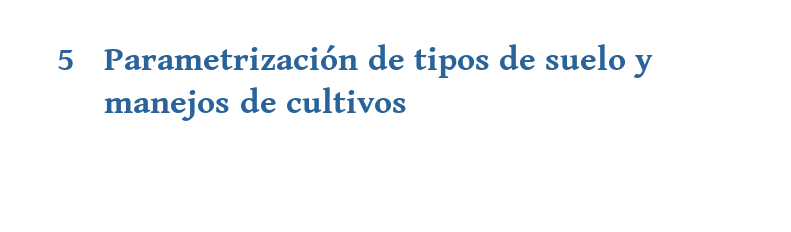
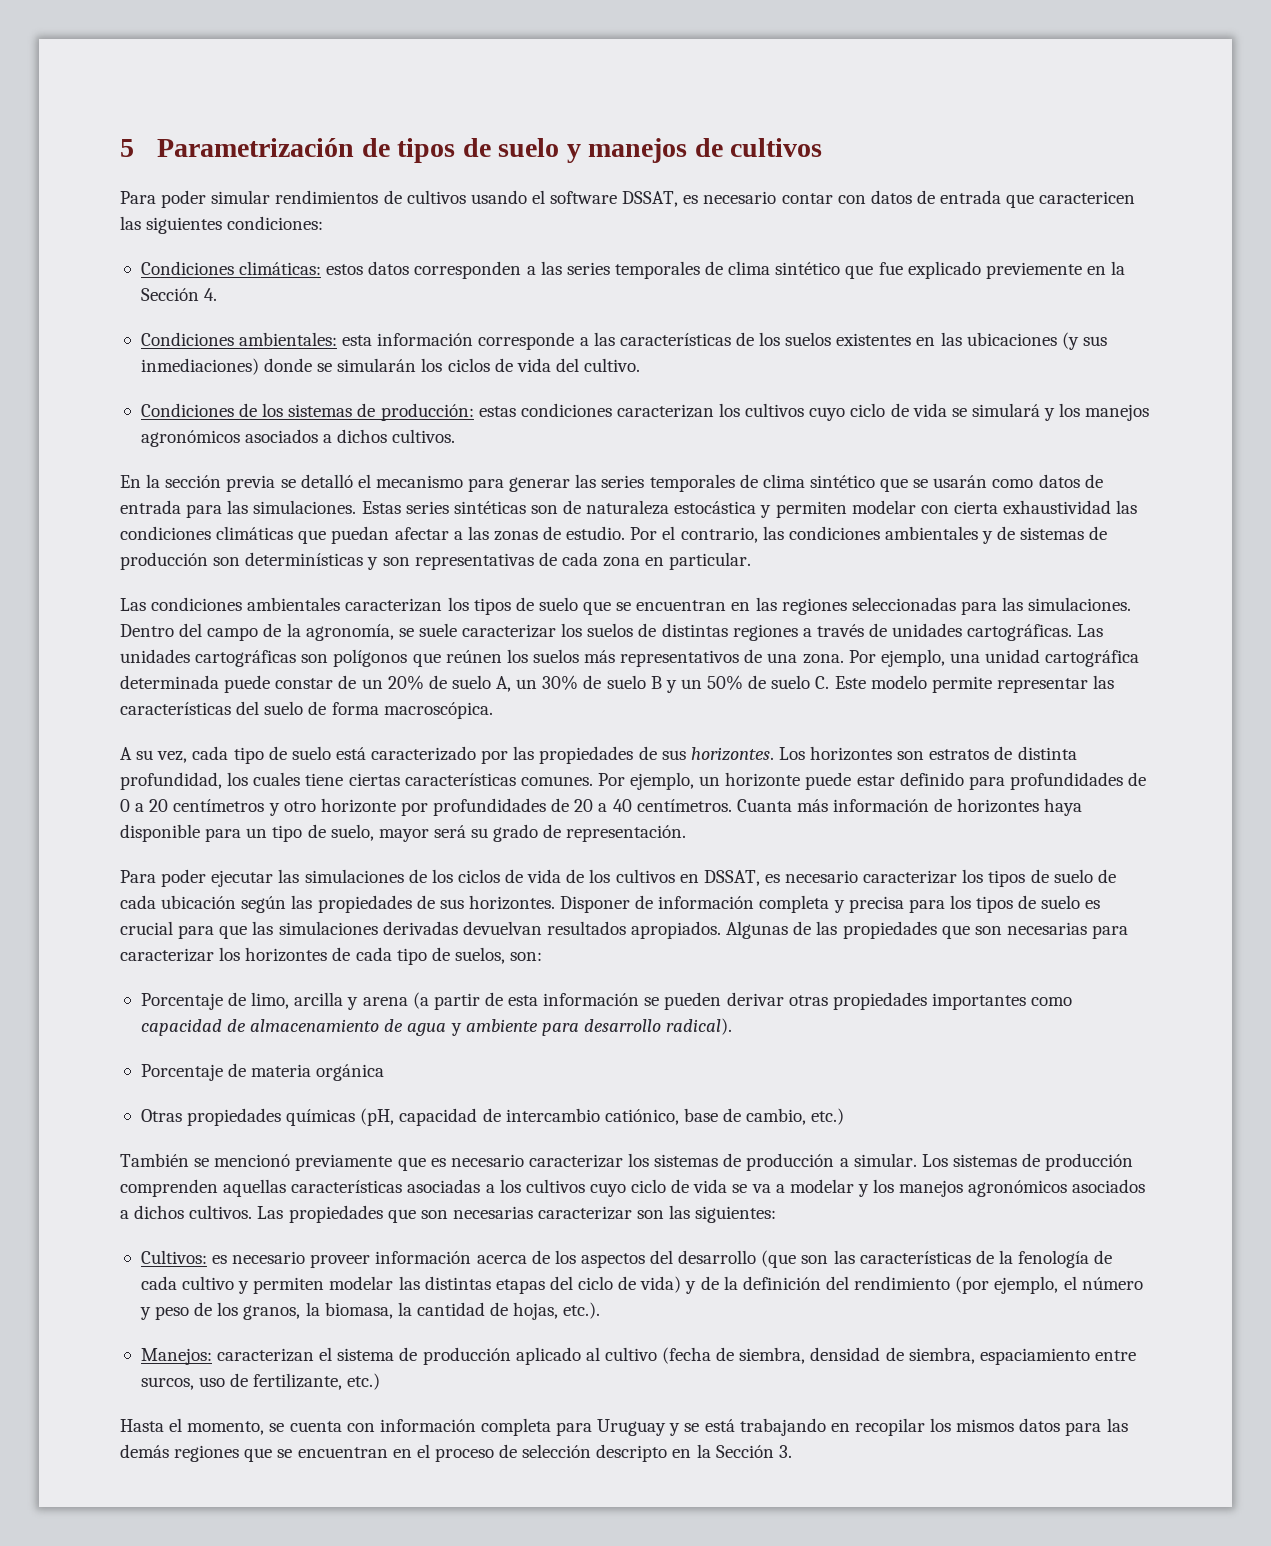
(407, 100) none -> [120,190,1136,208] [120,216,324,234] [140,261,1126,279] [140,288,218,301] [140,332,1107,350] [140,358,641,375] [140,403,1150,421] [140,429,456,447] [120,474,1103,492] [120,500,1138,518] [120,526,1108,544] [120,552,752,570] [120,597,1132,615] [120,623,1104,641] [120,649,1140,667] [120,675,1115,693] [120,701,493,719] [120,746,1077,764] [120,772,1147,790] [120,798,1083,816] [120,824,687,842] [120,869,1116,887] [120,895,1101,913] [120,921,1129,939] [120,947,543,965] [140,992,1073,1010] [140,1018,733,1036] [140,1063,385,1081] [140,1108,845,1126] [120,1153,1134,1171] [120,1179,1146,1197] [120,1205,777,1223] [140,1250,1113,1268] [140,1276,1143,1294] [139,1302,601,1320] [140,1347,1136,1365] [140,1373,381,1390] [120,1418,1128,1436] [120,1444,792,1462] // Para poder simular rendimientos de cultivos usando el software DSSAT, es necesario contar con datos de entrada que caractericen las siguientes condiciones: // Condiciones climáticas: estos datos corresponden a las series temporales de clima sintético que fue explicado previemente en la Sección 4. // Condiciones ambientales: esta información corresponde a las características de los suelos existentes en las ubicaciones (y sus inmediaciones) donde se simularán los ciclos de vida del cultivo. // Condiciones de los sistemas de producción: estas condiciones caracterizan los cultivos cuyo ciclo de vida se simulará y los manejos agronómicos asociados a dichos cultivos. // En la sección previa se detalló el mecanismo para generar las series temporales de clima sintético que se usarán como datos de entrada para las simulaciones. Estas series sintéticas son de naturaleza estocástica y permiten modelar con cierta exhaustividad las condiciones climáticas que puedan afectar a las zonas de estudio. Por el contrario, las condiciones ambientales y de sistemas de producción son determinísticas y son representativas de cada zona en particular. // Las condiciones ambientales caracterizan los tipos de suelo que se encuentran en las regiones seleccionadas para las simulaciones. Dentro del campo de la agronomía, se suele caracterizar los suelos de distintas regiones a través de unidades cartográficas. Las unidades cartográficas son polígonos que reúnen los suelos más representativos de una zona. Por ejemplo, una unidad cartográfica determinada puede constar de un 20% de suelo A, un 30% de suelo B y un 50% de suelo C. Este modelo permite representar las características del suelo de forma macroscópica. // A su vez, cada tipo de suelo está caracterizado por las propiedades de sus horizontes. Los horizontes son estratos de distinta profundidad, los cuales tiene ciertas características comunes. Por ejemplo, un horizonte puede estar definido para profundidades de 0 a 20 centímetros y otro horizonte por profundidades de 20 a 40 centímetros. Cuanta más información de horizontes haya disponible para un tipo de suelo, mayor será su grado de representación. // Para poder ejecutar las simulaciones de los ciclos de vida de los cultivos en DSSAT, es necesario caracterizar los tipos de suelo de cada ubicación según las propiedades de sus horizontes. Disponer de información completa y precisa para los tipos de suelo es crucial para que las simulaciones derivadas devuelvan resultados apropiados. Algunas de las propiedades que son necesarias para caracterizar los horizontes de cada tipo de suelos, son: // Porcentaje de limo, arcilla y arena (a partir de esta información se pueden derivar otras propiedades importantes como capacidad de almacenamiento de agua y ambiente para desarrollo radical). // Porcentaje de materia orgánica // Otras propiedades químicas (pH, capacidad de intercambio catiónico, base de cambio, etc.) // También se mencionó previamente que es necesario caracterizar los sistemas de producción a simular. Los sistemas de producción comprenden aquellas características asociadas a los cultivos cuyo ciclo de vida se va a modelar y los manejos agronómicos asociados a dichos cultivos. Las propiedades que son necesarias caracterizar son las siguientes: // Cultivos: es necesario proveer información acerca de los aspectos del desarrollo (que son las características de la fenología de cada cultivo y permiten modelar las distintas etapas del ciclo de vida) y de la definición del rendimiento (por ejemplo, el número y peso de los granos, la biomasa, la cantidad de hojas, etc.). // Manejos: caracterizan el sistema de producción aplicado al cultivo (fecha de siembra, densidad de siembra, espaciamiento entre surcos, uso de fertilizante, etc.) // Hasta el momento, se cuenta con información completa para Uruguay y se está trabajando en recopilar los mismos datos para las demás regiones que se encuentran en el proceso de selección descripto en la Sección 3.

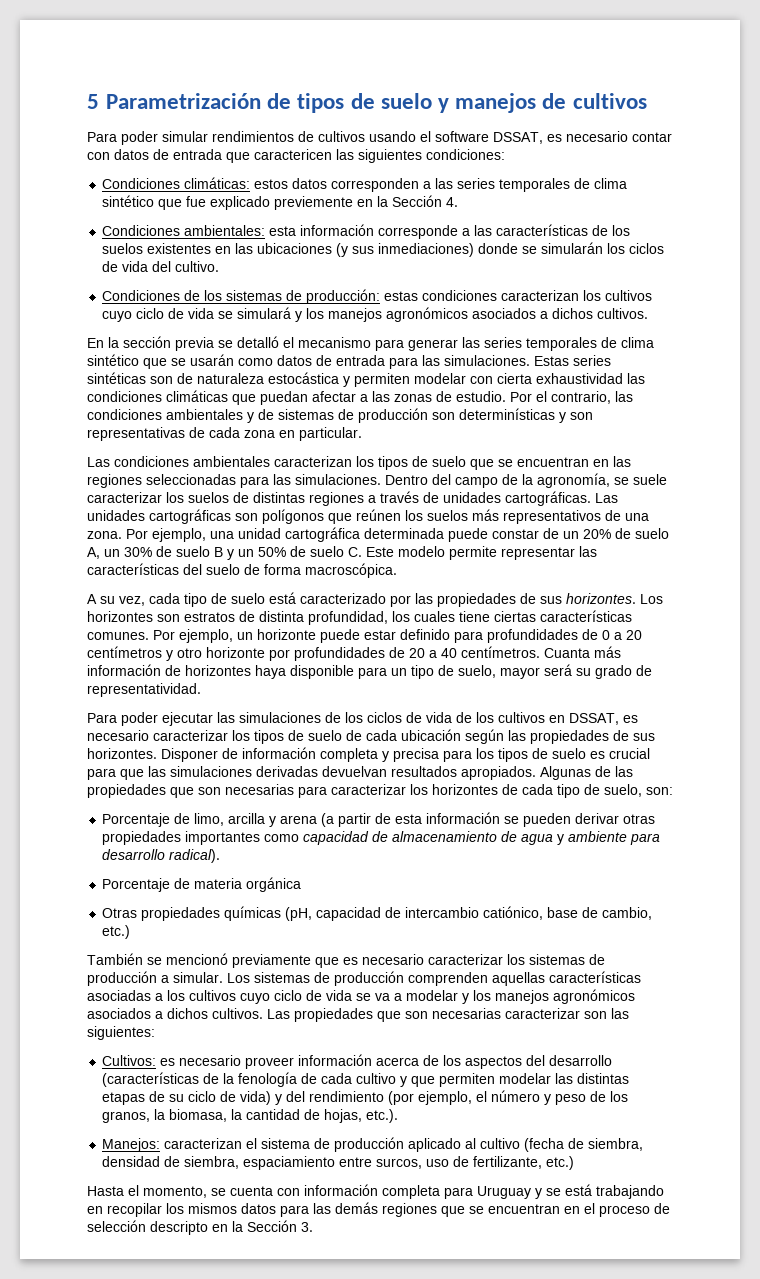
[566,825,687,842] representación. -> [87,683,201,697] representatividad.
[454,947,505,964] suelos, -> [604,784,642,797] suelo,
[761,1250,971,1268] (que son las características -> [102,1072,200,1087] (características
(250, 1287) none -> [411,1076,436,1087] que
[549,1276,573,1290] del -> [149,1091,185,1102] de su
[700,1276,821,1290] de la definición -> (283, 1099) none

